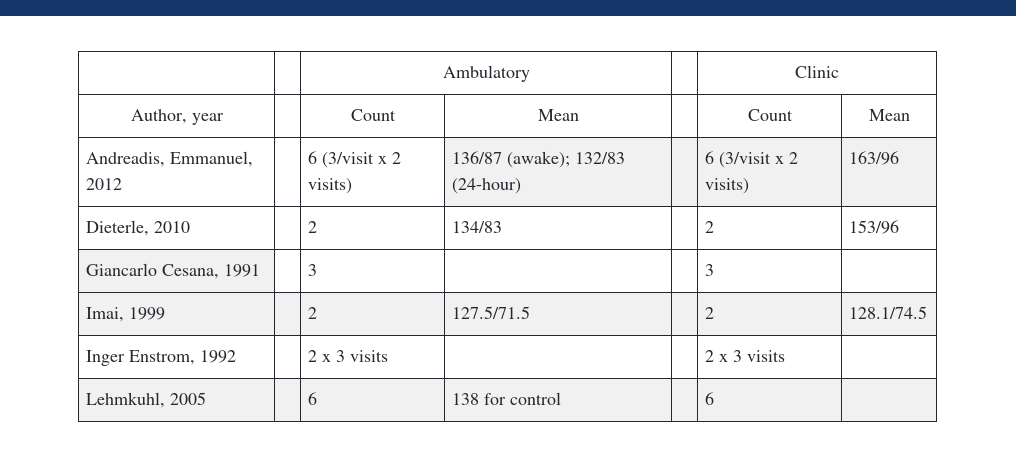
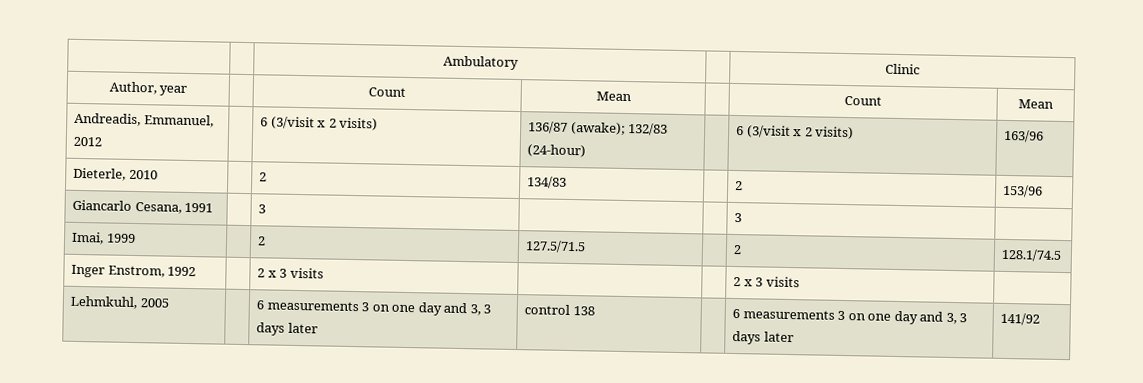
(318, 398) | -> [266,300,492,316] [256,322,318,336] [524,304,571,316] measurements 3 on one day and 3, 3 days later | control
[484,392,562,405] [705,392,715,405] for control | | 6 | -> [732,308,968,325] [732,330,794,345] [1000,312,1041,326] | | 6 measurements 3 on one day and 3, 3 days later | 141/92

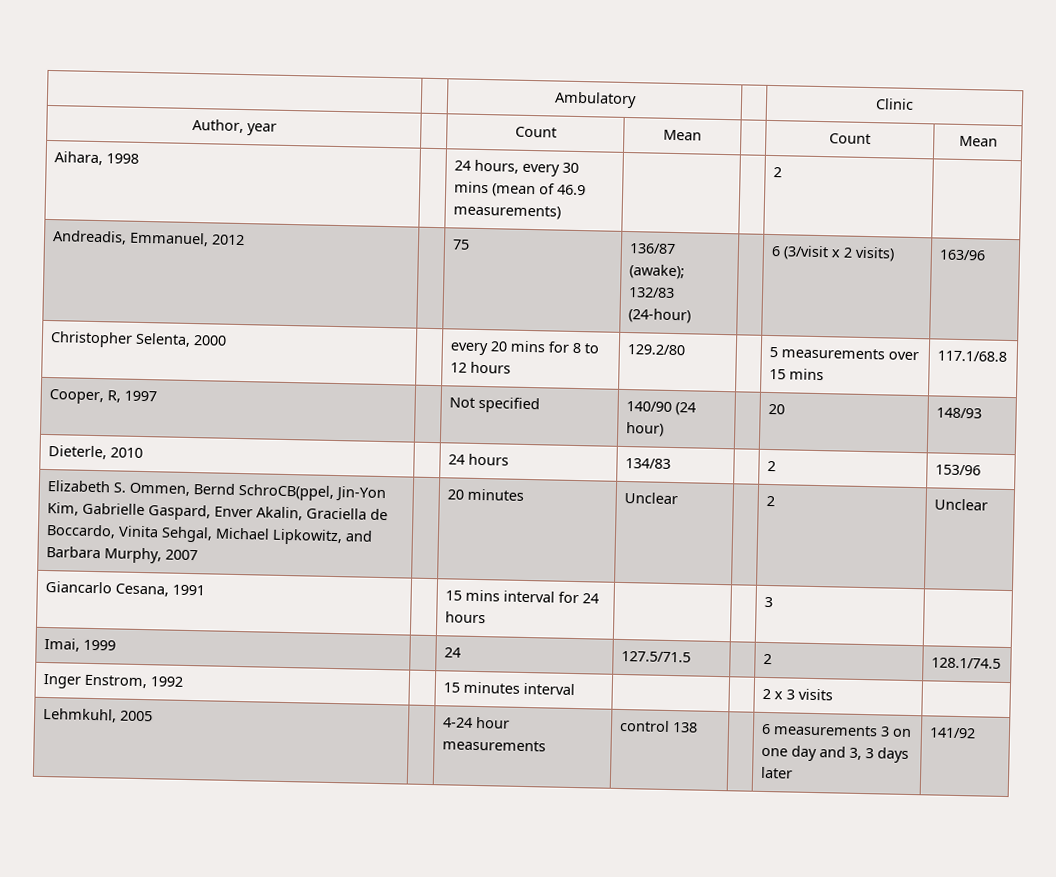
[74,112,214,128] [73,136,103,147] [260,116,379,131] Andreadis, Emmanuel, 2012 | | 6 (3/visit x 2 visits) -> [53,151,139,166] [453,159,579,177] [453,181,586,198] [452,204,561,220] [772,167,782,178] [51,230,245,247] [451,239,470,250] Aihara, 1998 | | 24 hours, every 30 mins (mean of 46.9 measurements) | | | 2 | // Andreadis, Emmanuel, 2012 | | 75
(1045, 136) none -> [49,331,227,348] [449,340,599,356] [449,361,511,374] [626,344,685,356] [768,346,919,361] [768,368,824,381] [936,350,1007,362] [48,389,157,405] [448,396,540,414] [625,401,696,416] [625,422,664,437] [767,403,785,415] [935,407,982,419] // Christopher Selenta, 2000 | | every 20 mins for 8 to 12 hours | 129.2/80 | | 5 measurements over 15 mins | 117.1/68.8 // Cooper, R, 1997 | | Not specified | 140/90 (24 hour) | | 20 | 148/93
[259,172,268,182] 2 -> [447,453,509,466] 24 hours
[72,199,214,214] [258,204,267,214] Giancarlo Cesana, 1991 | | 3 -> [46,480,386,503] [46,502,388,521] [45,524,373,546] [45,546,198,564] [446,488,524,501] [623,492,678,505] [765,495,775,507] [933,498,988,511] [44,580,205,597] [444,589,599,604] [444,611,486,624] Elizabeth S. Ommen, Bernd SchroCB(ppel, Jin-Yon Kim, Gabrielle Gaspard, Enver Akalin, Graciella de Boccardo, Vinita Sehgal, Michael Lipkowitz, and Barbara Murphy, 2007 | | 20 minutes | Unclear | | 2 | Unclear // Giancarlo Cesana, 1991 | | 15 mins interval for 24 hours
[257,236,267,246] 2 -> [443,647,461,658] 24
[257,267,324,279] 2 x 3 visits -> [442,681,575,696] 15 minutes interval
[256,300,492,316] [256,322,318,336] 6 measurements 3 on one day and 3, 3 days later -> [441,716,510,729] [441,739,546,752] 4-24 hour measurements

